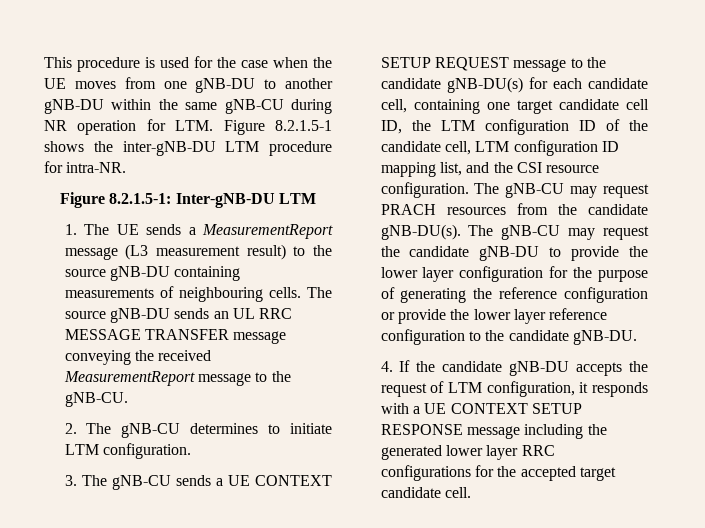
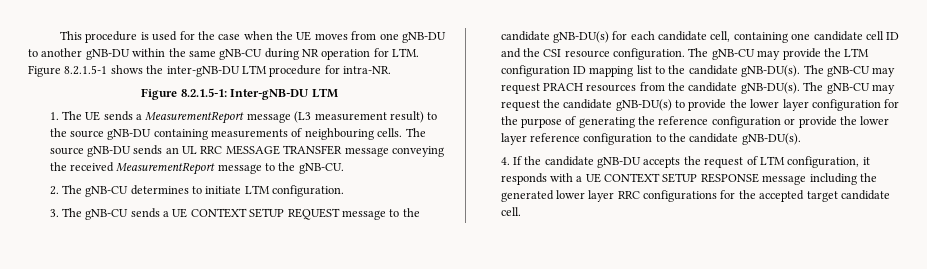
[516,100,553,114] target -> (811, 36) none
[380,119,648,135] [380,140,619,156] [380,162,462,177] ID, the LTM configuration ID of the candidate cell, LTM configuration ID mapping list, -> [886,32,900,40] ID
(598, 192) none -> [782,48,870,60] [500,65,896,77] provide the LTM configuration ID mapping list to the candidate gNB-DU(s). The gNB-CU may
[479,246,540,261] gNB-DU -> [615,99,672,111] gNB-DU(s)
[572,330,637,345] gNB-DU. -> [741,133,801,145] gNB-DU(s).

